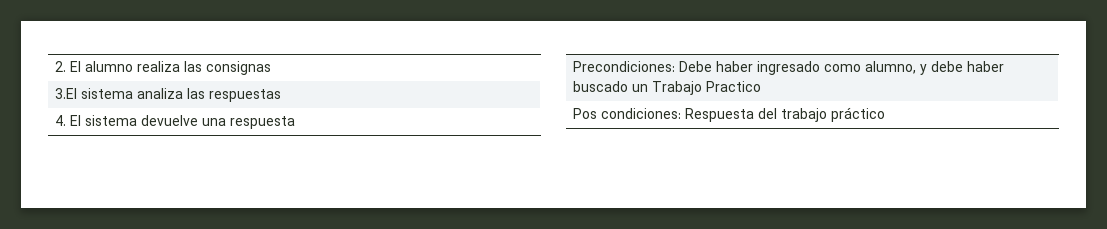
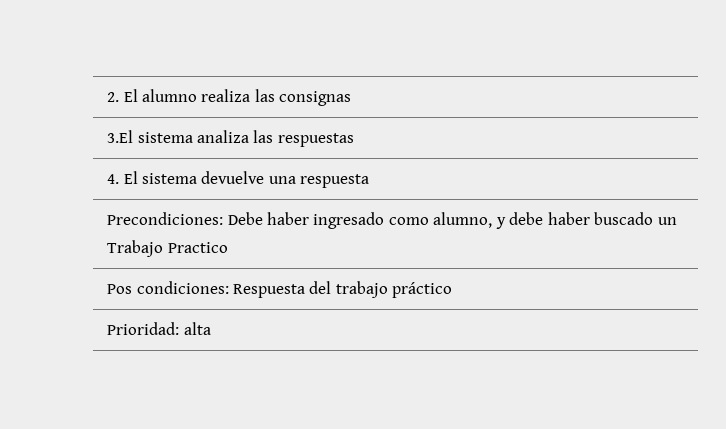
(886, 114) none -> [107,322,211,335] // Prioridad: alta

